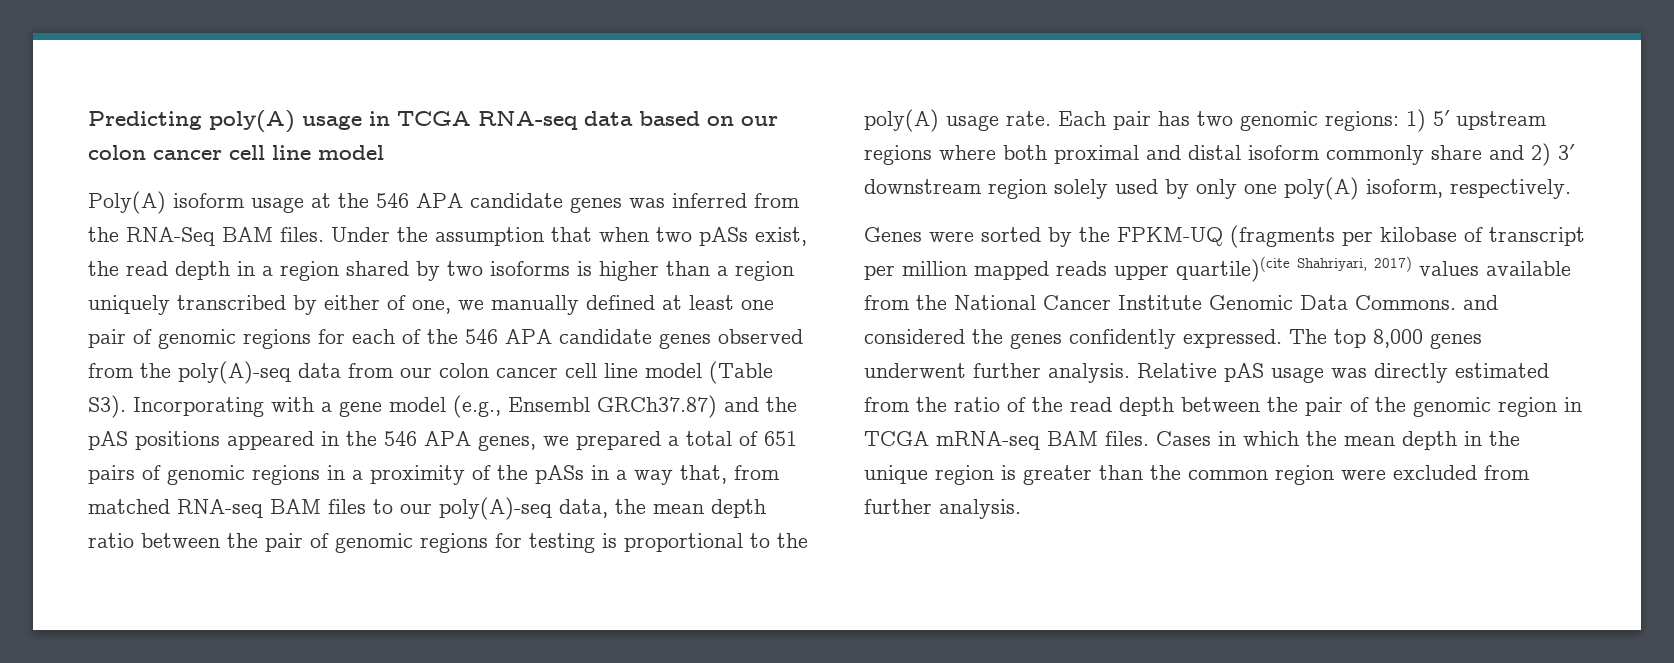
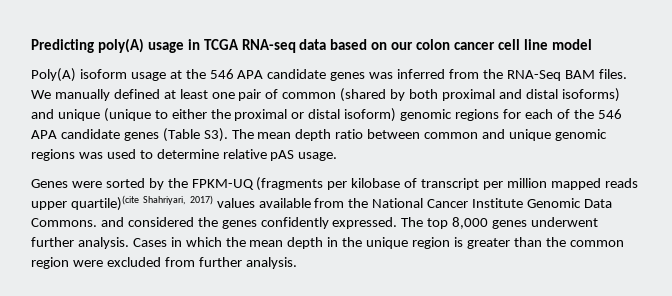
[331,227,807,246] [88,261,794,281] [88,295,484,315] Under the assumption that when two pASs exist, the read depth in a region shared by two isoforms is higher than a region uniquely transcribed by either of one, we -> [31,90,51,99] We
(152, 336) none -> [282,88,620,102] [31,108,397,122] common (shared by both proximal and distal isoforms) and unique (unique to either the proximal or distal isoform)
[718,329,803,344] [88,361,773,384] [88,395,797,418] [88,431,797,451] [88,465,780,485] [88,497,766,520] [88,533,808,553] [864,109,1547,132] [864,143,1575,166] [864,177,1571,200] observed from the poly(A)-seq data from our colon cancer cell line model (Table S3). Incorporating with a gene model (e.g., Ensembl GRCh37.87) and the pAS positions appeared in the 546 APA genes, we prepared a total of 651 pairs of genomic regions in a proximity of the pASs in a way that, from matched RNA-seq BAM files to our poly(A)-seq data, the mean depth ratio between the pair of genomic regions for testing is proportional to the poly(A) usage rate. Each pair has two genomic regions: 1) 5′ upstream regions where both proximal and distal isoform commonly share and 2) 3′ downstream region solely used by only one poly(A) isoform, respectively. -> [162,128,607,142] [31,149,338,161] (Table S3). The mean depth ratio between common and unique genomic regions was used to determine relative pAS usage.
[1137,363,1549,383] [864,397,1582,417] [864,431,1149,450] Relative pAS usage was directly estimated from the ratio of the read depth between the pair of the genomic region in TCGA mRNA-seq BAM files. -> (129, 243) none

